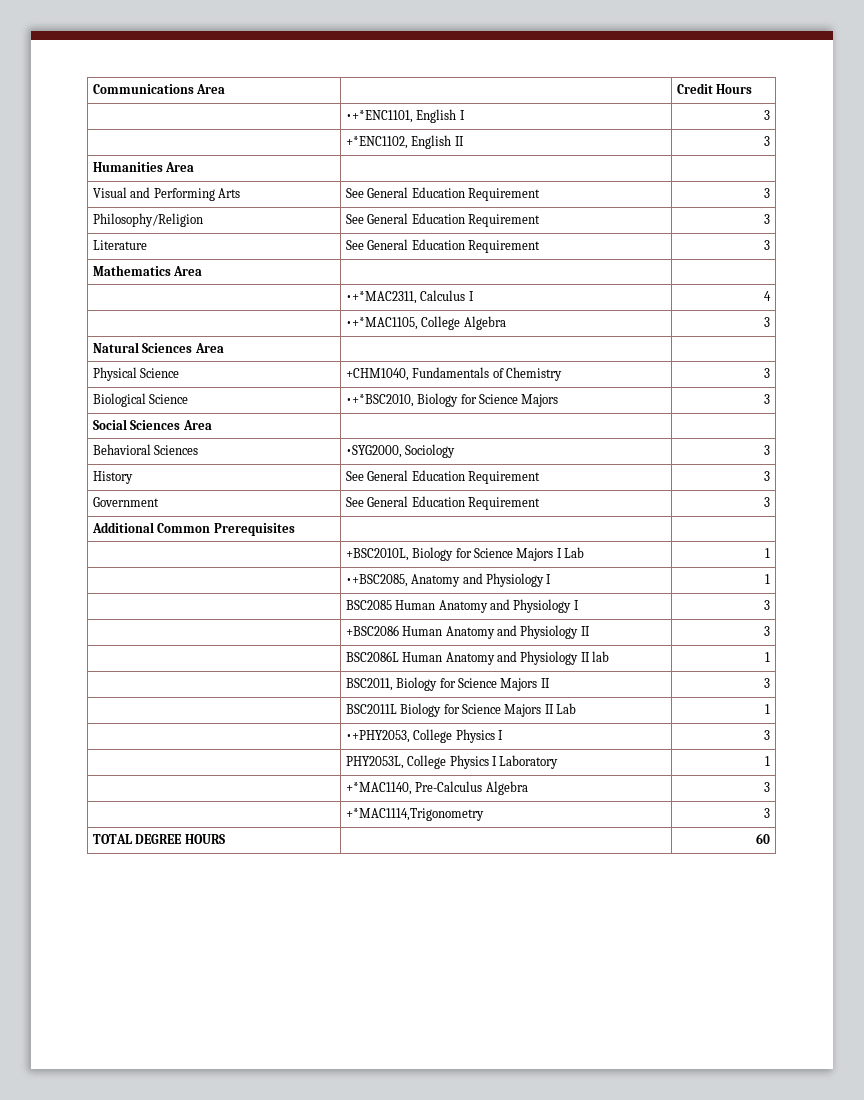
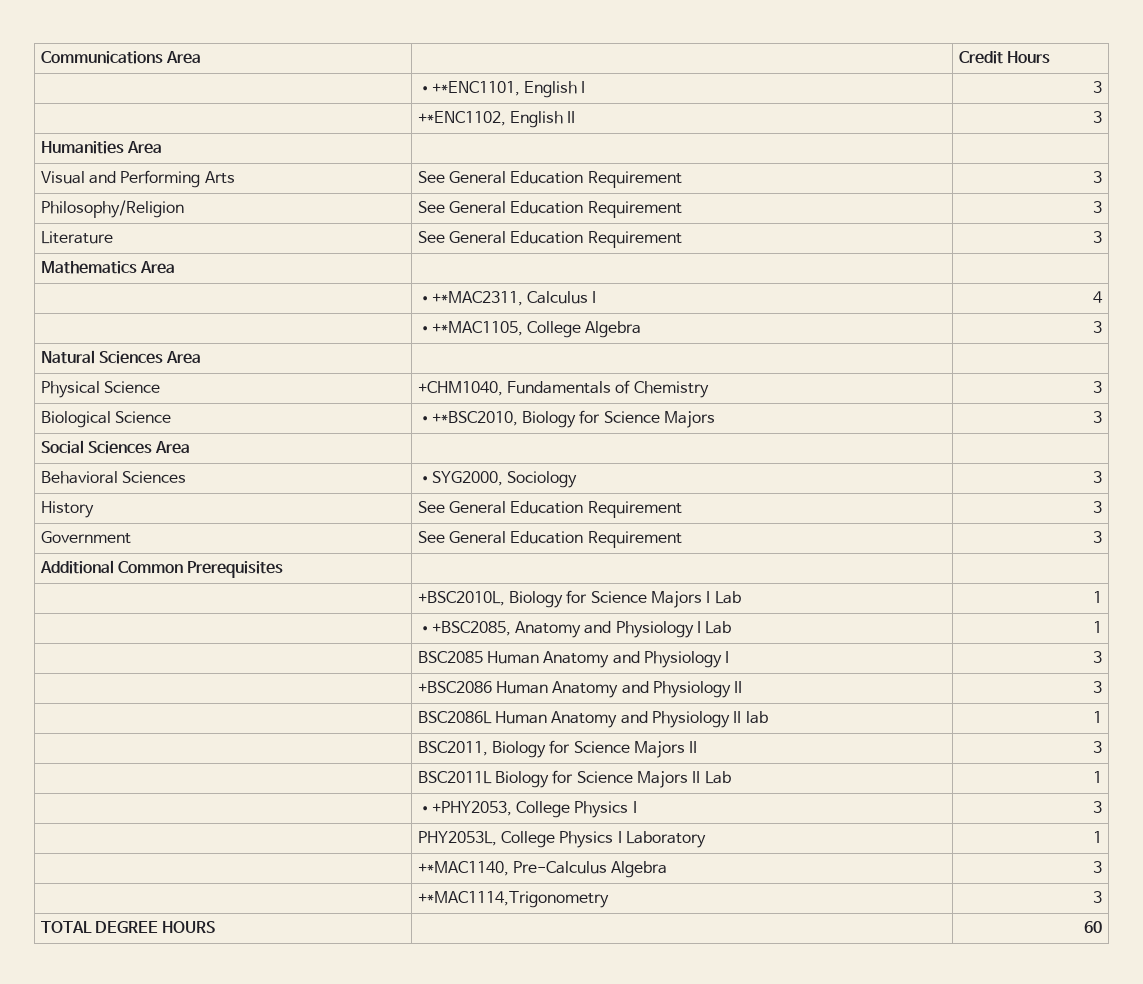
(552, 579) none -> [705,621,732,634] Lab

